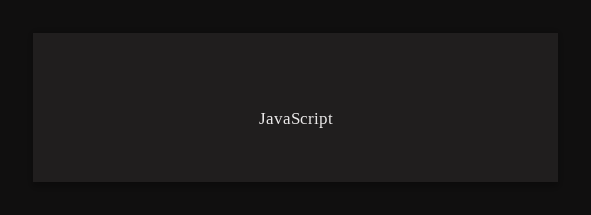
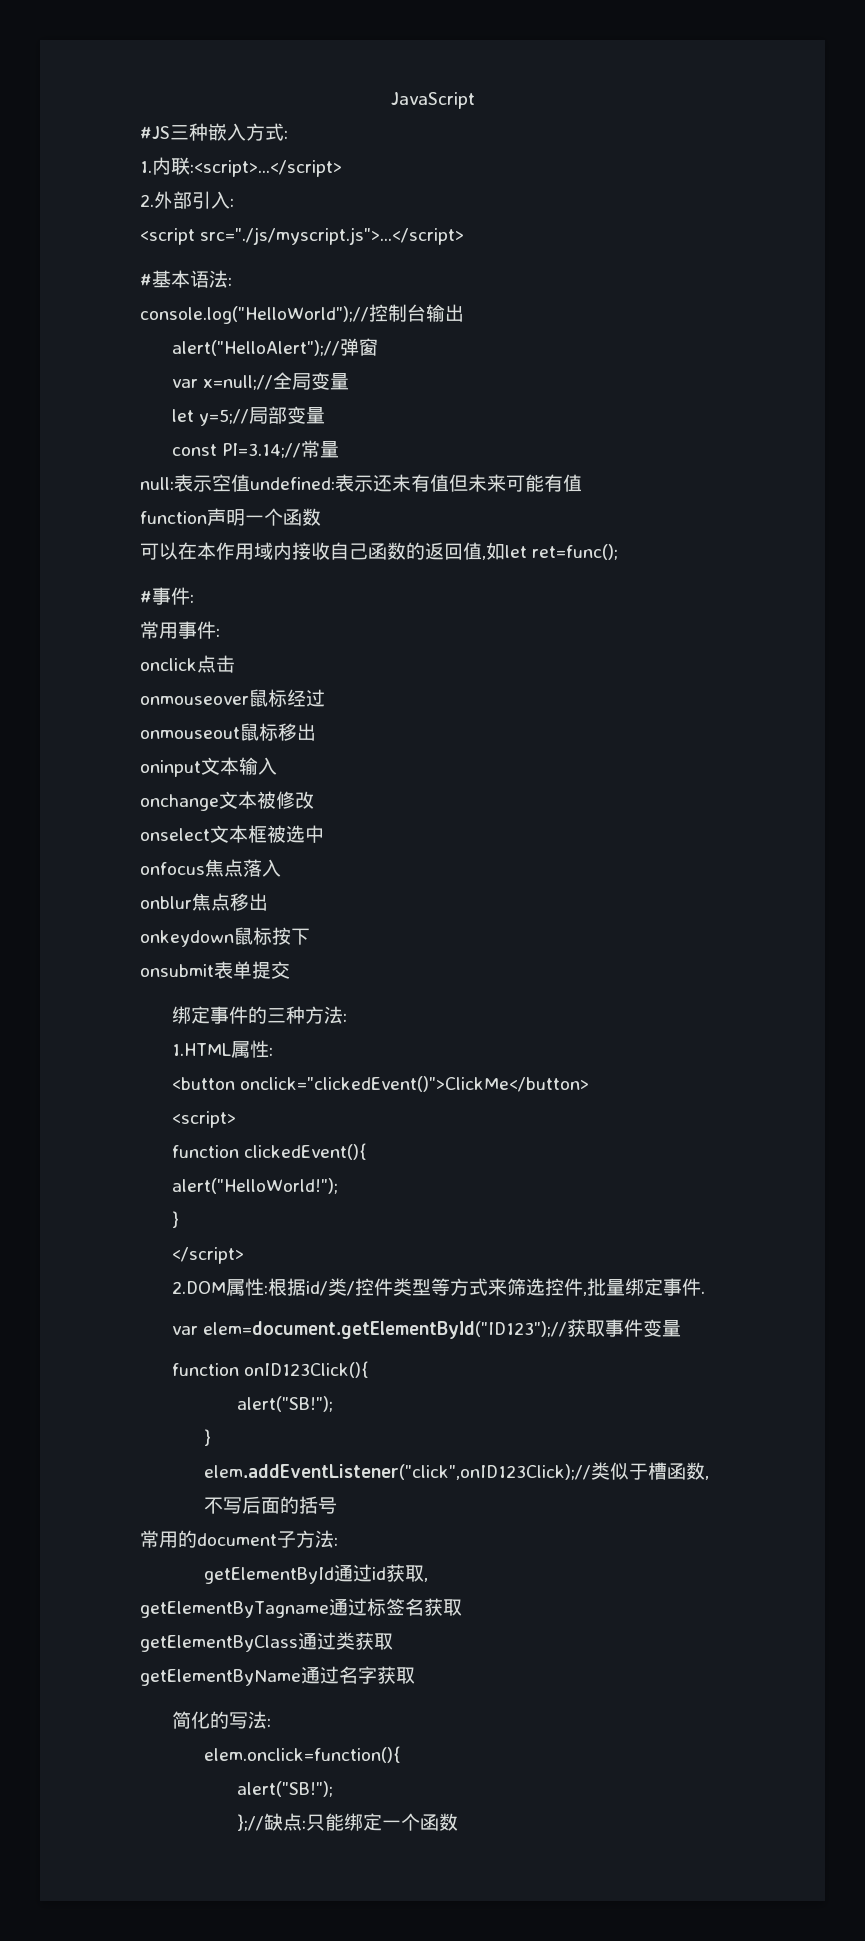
(333, 120) none -> [140,123,288,141] [140,157,342,177] [140,191,234,209] [140,227,465,245] [140,270,232,288] [140,304,464,324] [172,338,379,356] [172,372,350,390] [172,406,326,426] [172,440,340,458] [140,474,582,492] [140,508,321,526] [140,542,619,560] [140,587,194,605] [140,621,220,639] [140,655,235,673] [140,689,325,707] [140,723,316,741] [140,757,277,777] [140,791,314,811] [140,825,324,843] [140,859,281,877] [140,893,268,911] [140,927,310,947] [140,961,290,979] [172,1006,348,1024] [172,1040,274,1058] [172,1076,590,1092] [172,1111,237,1128] [172,1143,367,1160] [172,1178,339,1194] [172,1211,180,1228] [172,1247,245,1264] [172,1278,706,1296] [172,1319,682,1339] [172,1361,369,1378] [236,1396,333,1412] [204,1429,212,1446] [204,1462,710,1480] [204,1496,338,1514] [140,1530,338,1548] [204,1564,429,1584] [140,1598,462,1618] [140,1632,393,1652] [140,1666,415,1686] [172,1711,272,1729] [204,1746,401,1763] [236,1781,333,1797] [236,1813,458,1831] // #JS三种嵌入方式: // 1.内联:<script>...</script> // 2.外部引入: // <script src="./js/myscript.js">...</script> // #基本语法: // console.log("HelloWorld");//控制台输出 // alert("HelloAlert");//弹窗 // var x=null;//全局变量 // let y=5;//局部变量 // const PI=3.14;//常量 // null:表示空值undefined:表示还未有值但未来可能有值 // function声明一个函数 // 可以在本作用域内接收自己函数的返回值,如let ret=func(); // #事件: // 常用事件: // onclick点击 // onmouseover鼠标经过 // onmouseout鼠标移出 // oninput文本输入 // onchange文本被修改 // onselect文本框被选中 // onfocus焦点落入 // onblur焦点移出 // onkeydown鼠标按下 // onsubmit表单提交 // 绑定事件的三种方法: // 1.HTML属性: // <button onclick="clickedEvent()">ClickMe</button> // <script> // function clickedEvent(){ // alert("HelloWorld!"); // } // </script> // 2.DOM属性:根据id/类/控件类型等方式来筛选控件,批量绑定事件. // var elem=document.getElementById("ID123");//获取事件变量 // function onID123Click(){ // alert("SB!"); // } // elem.addEventListener("click",onID123Click);//类似于槽函数,不写后面的括号 // 常用的document子方法: // getElementById通过id获取, // getElementByTagname通过标签名获取 // getElementByClass通过类获取 // getElementByName通过名字获取 // 简化的写法: // elem.onclick=function(){ // alert("SB!"); // };//缺点:只能绑定一个函数

